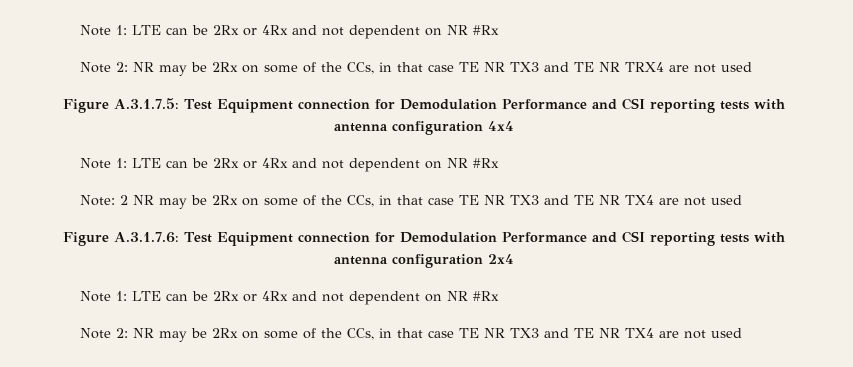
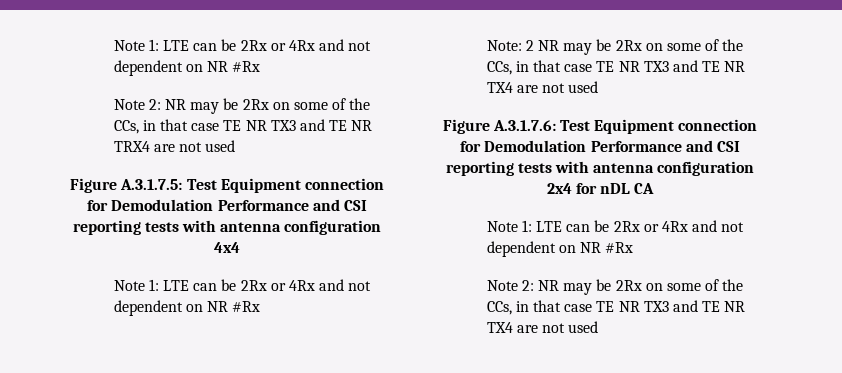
(514, 259) none -> [575,183,655,194] for nDL CA

